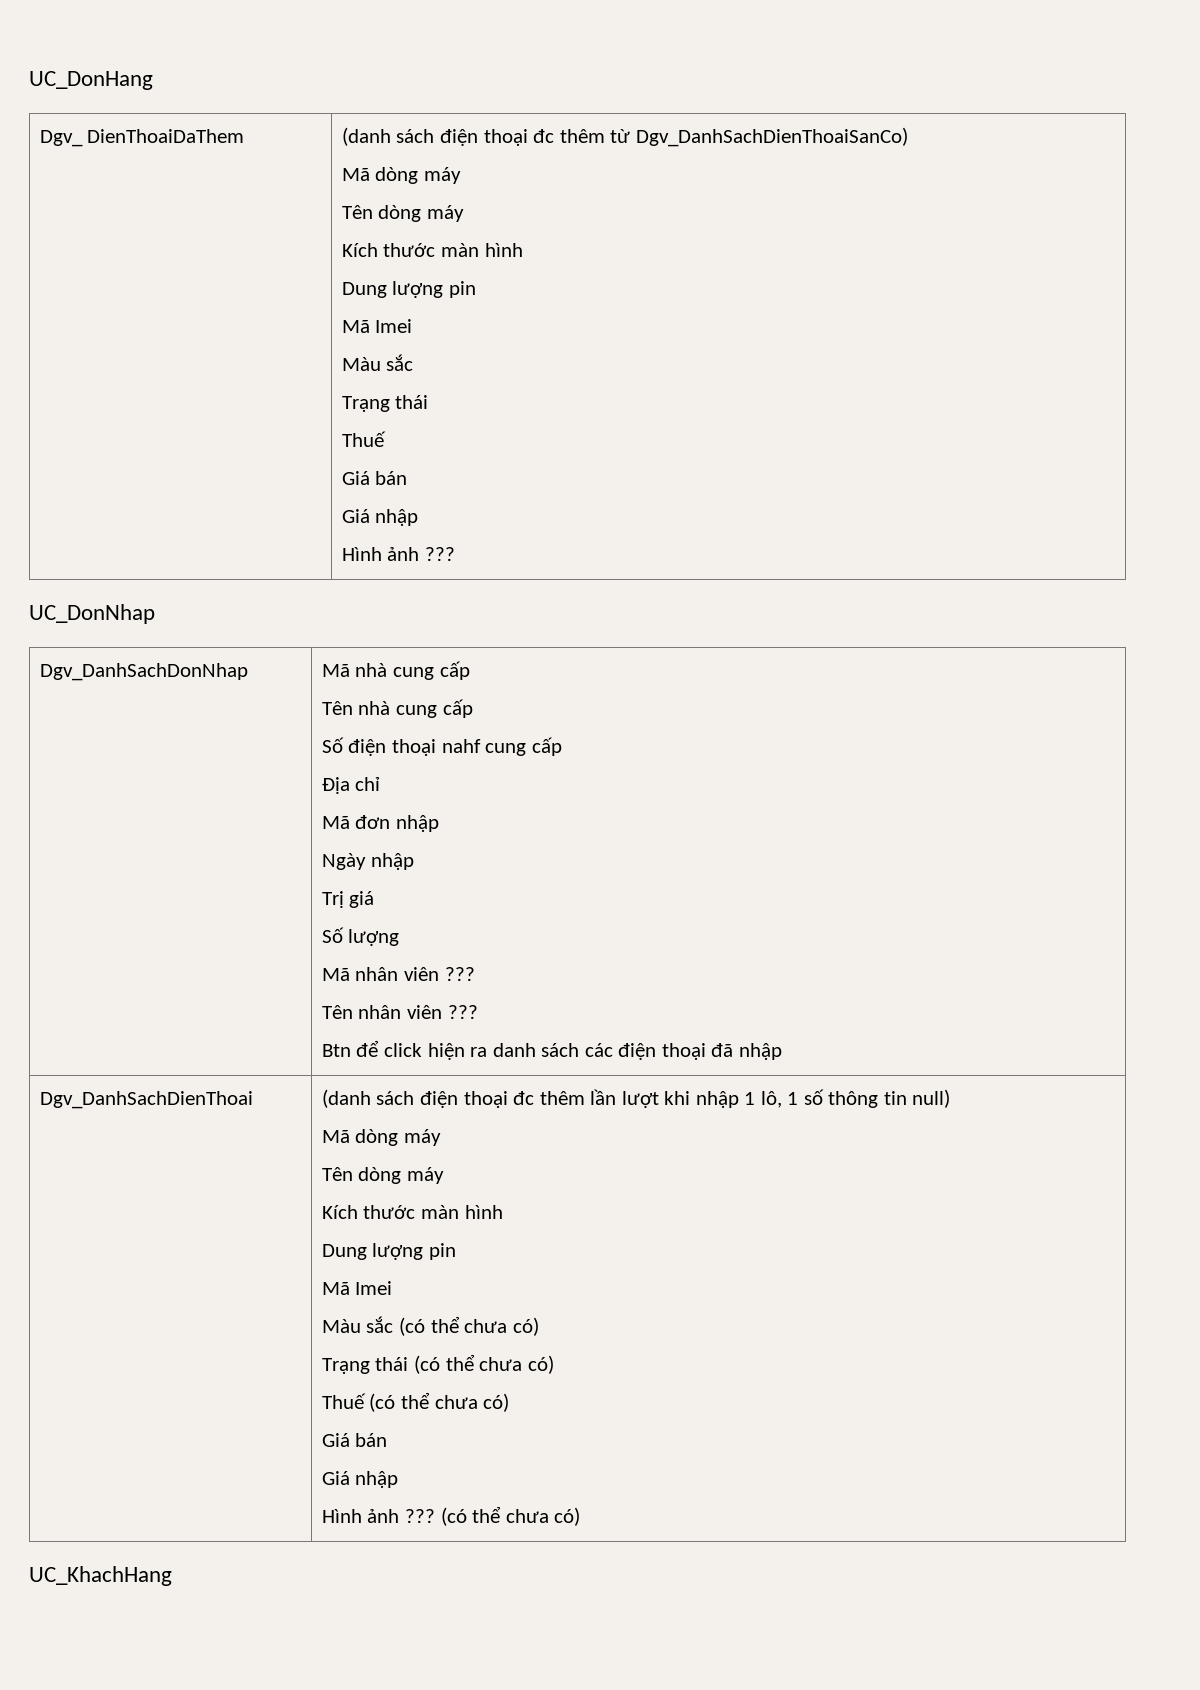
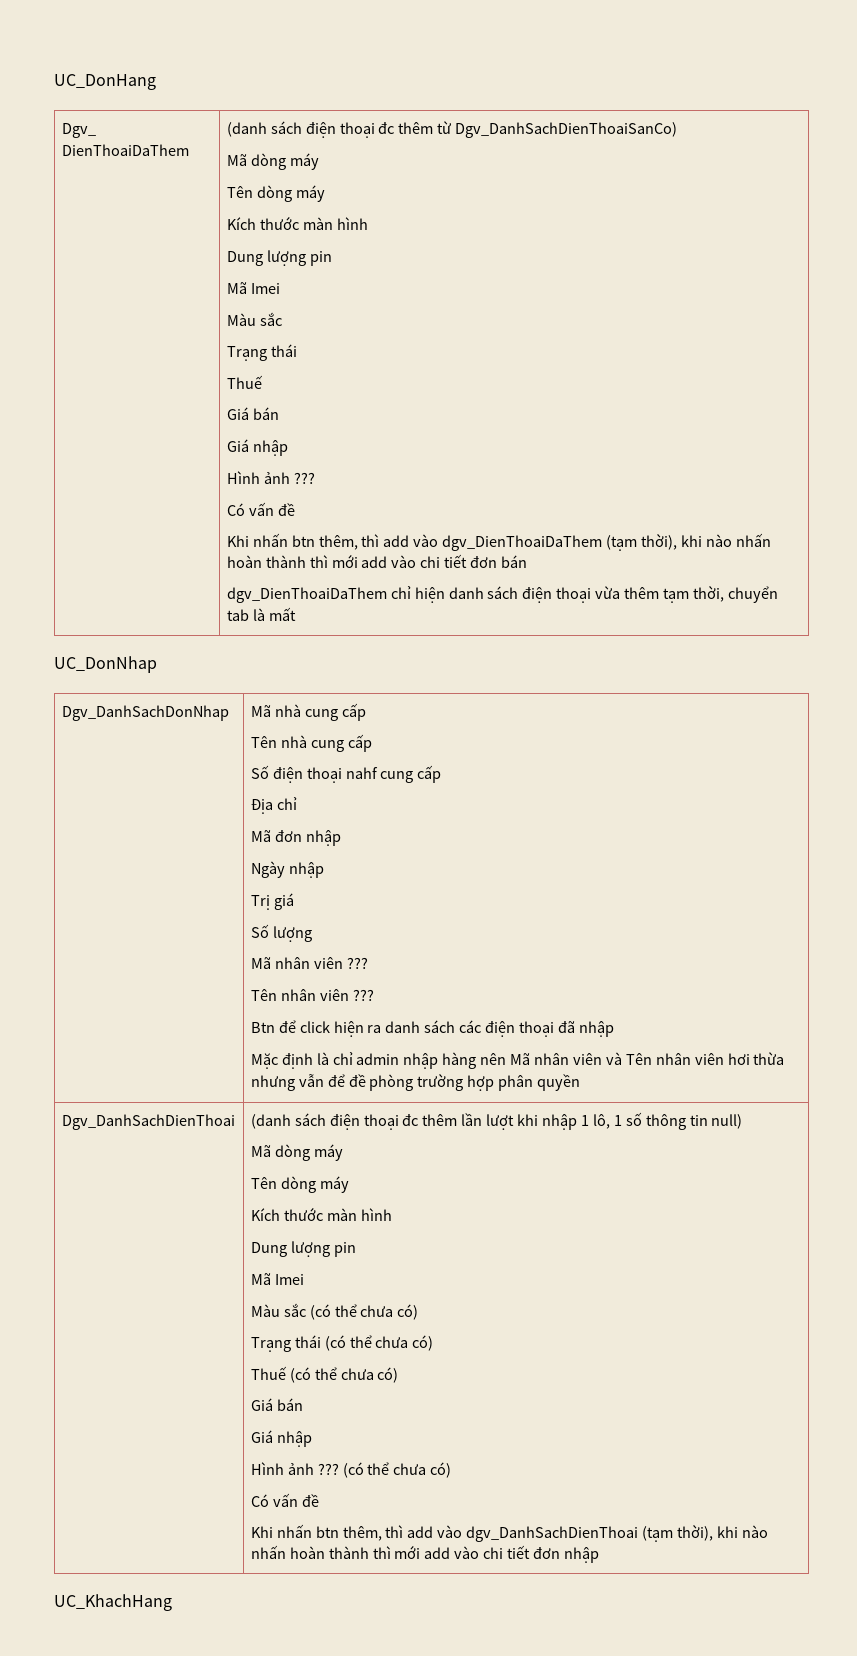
(455, 554) none -> [226,502,295,516] [226,533,771,551] [226,554,528,568] [226,586,778,603] [226,607,296,621] // Có vấn đề // Khi nhấn btn thêm, thì add vào dgv_DienThoaiDaThem (tạm thời), khi nào nhấn hoàn thành thì mới add vào chi tiết đơn bán // dgv_DienThoaiDaThem chỉ hiện danh sách điện thoại vừa thêm tạm thời, chuyển tab là mất
(782, 1051) none -> [250,1052,785,1069] [250,1074,581,1091] // Mặc định là chỉ admin nhập hàng nên Mã nhân viên và Tên nhân viên hơi thừa nhưng vẫn để đề phòng trường hợp phân quyền
(581, 1516) none -> [250,1493,319,1507] [250,1524,768,1542] [250,1545,599,1563] // Có vấn đề // Khi nhấn btn thêm, thì add vào dgv_DanhSachDienThoai (tạm thời), khi nào nhấn hoàn thành thì mới add vào chi tiết đơn nhập

